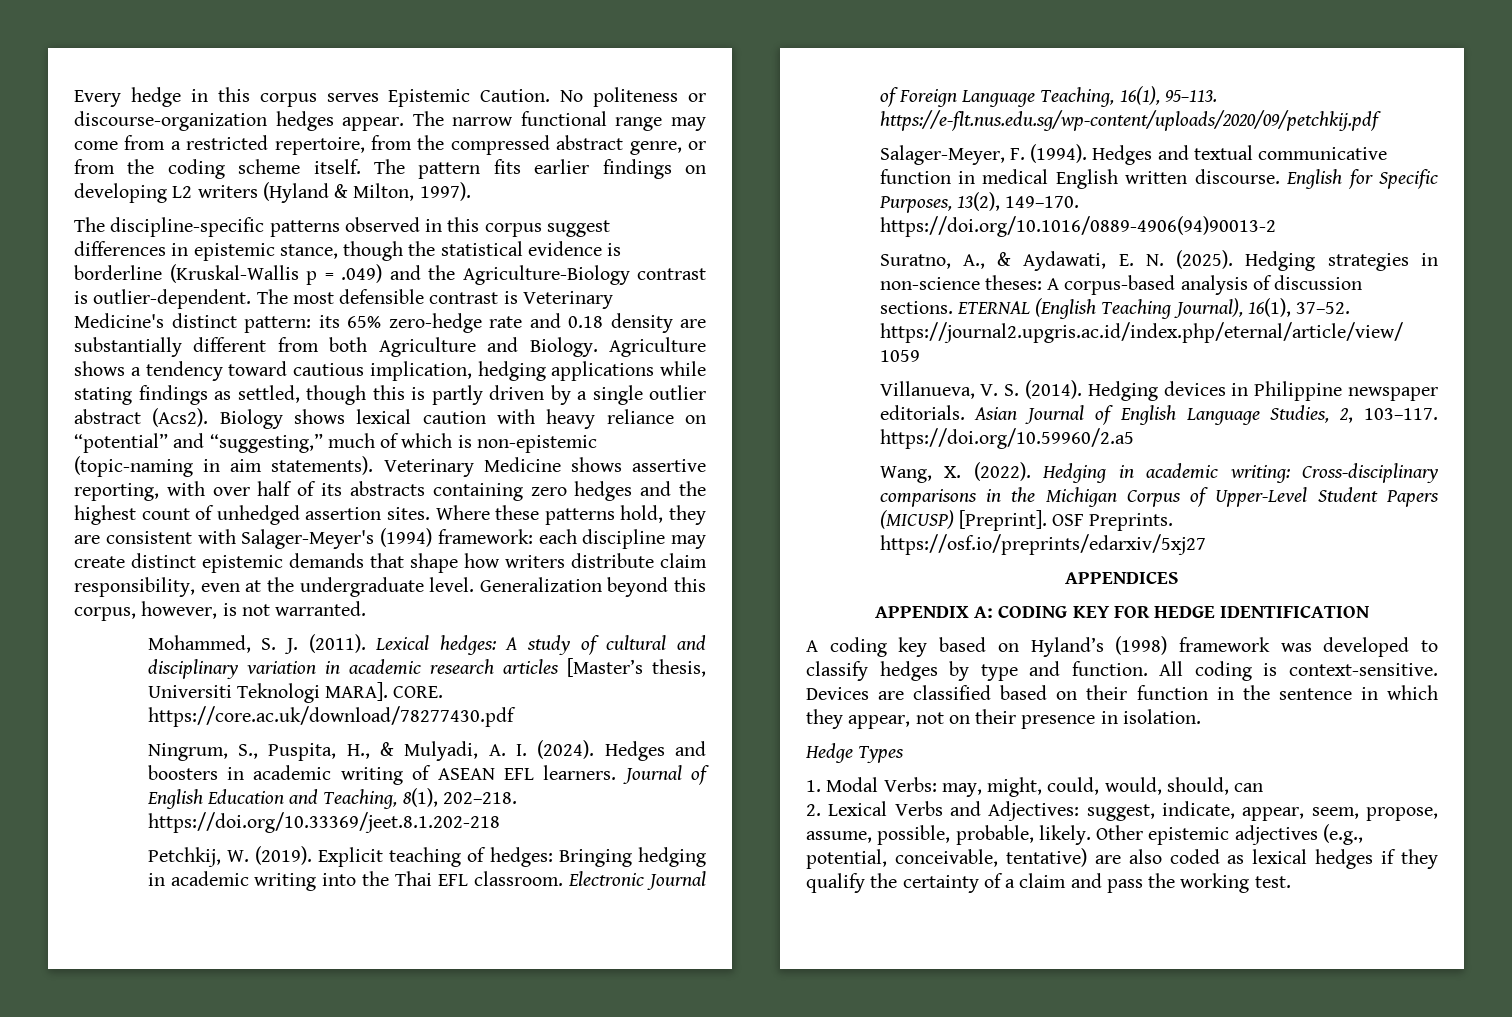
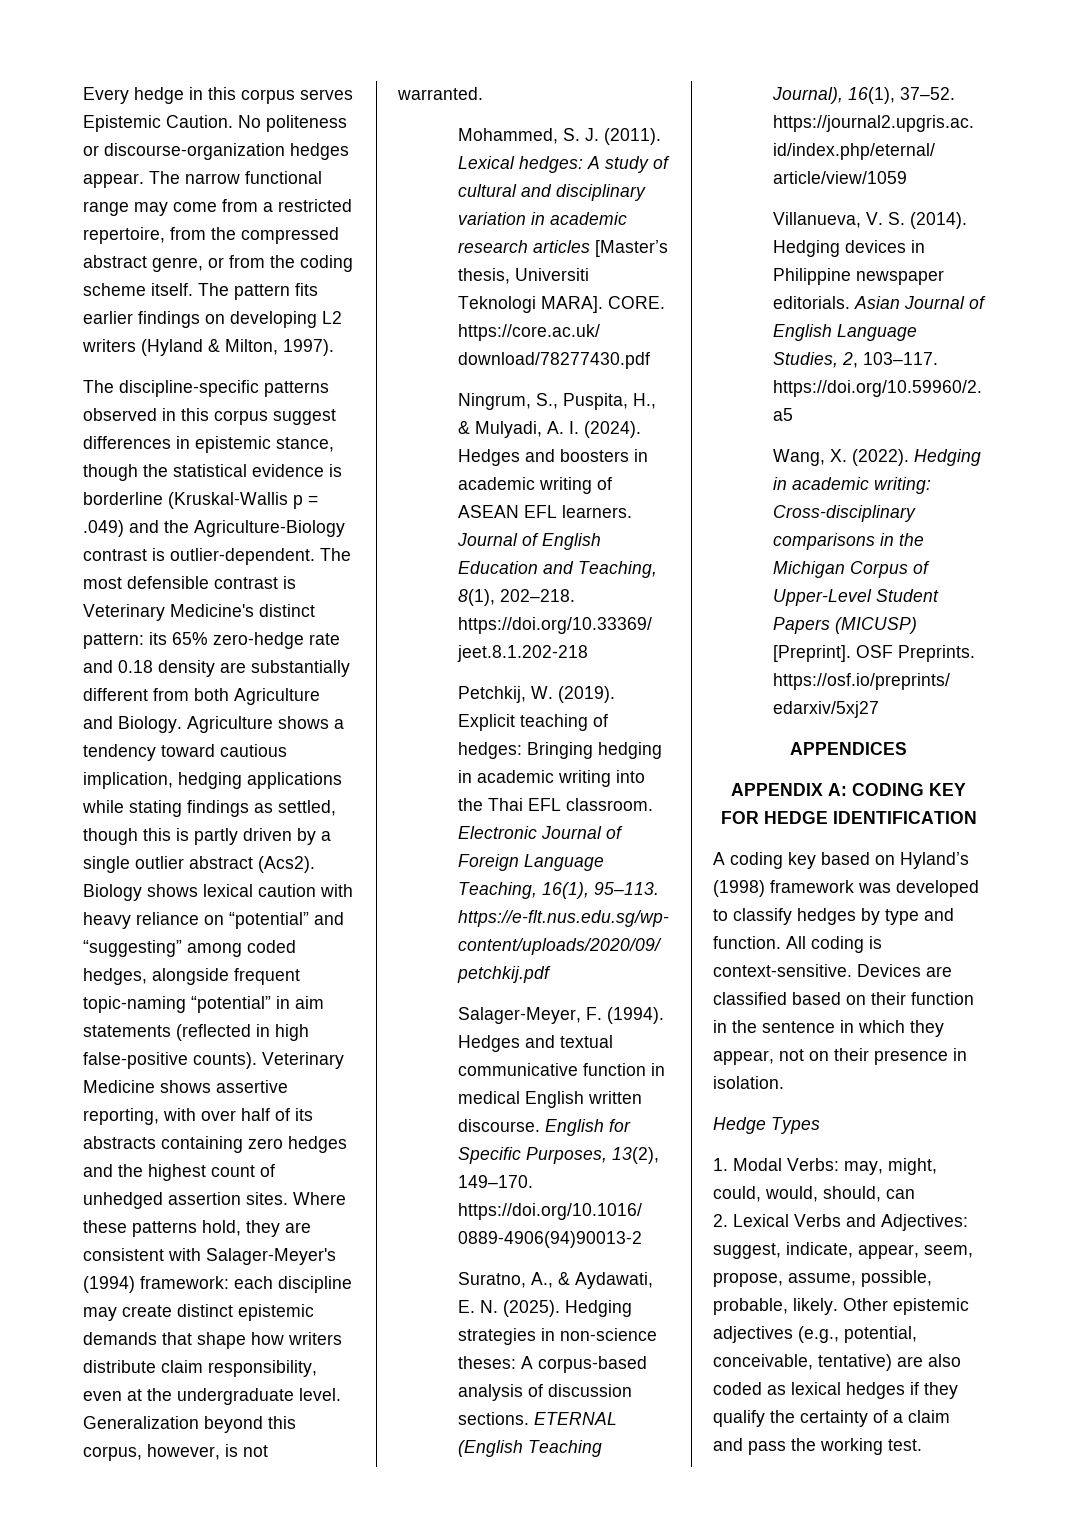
[209,433,597,453] [74,456,374,477] “suggesting,” much of which is non-epistemic (topic-naming in aim statements). -> [83,940,296,957] [83,968,300,985] [83,996,324,1013] [83,1024,309,1041] [83,1052,257,1069] “suggesting” among coded hedges, alongside frequent topic-naming “potential” in aim statements (reflected in high false-positive counts).

